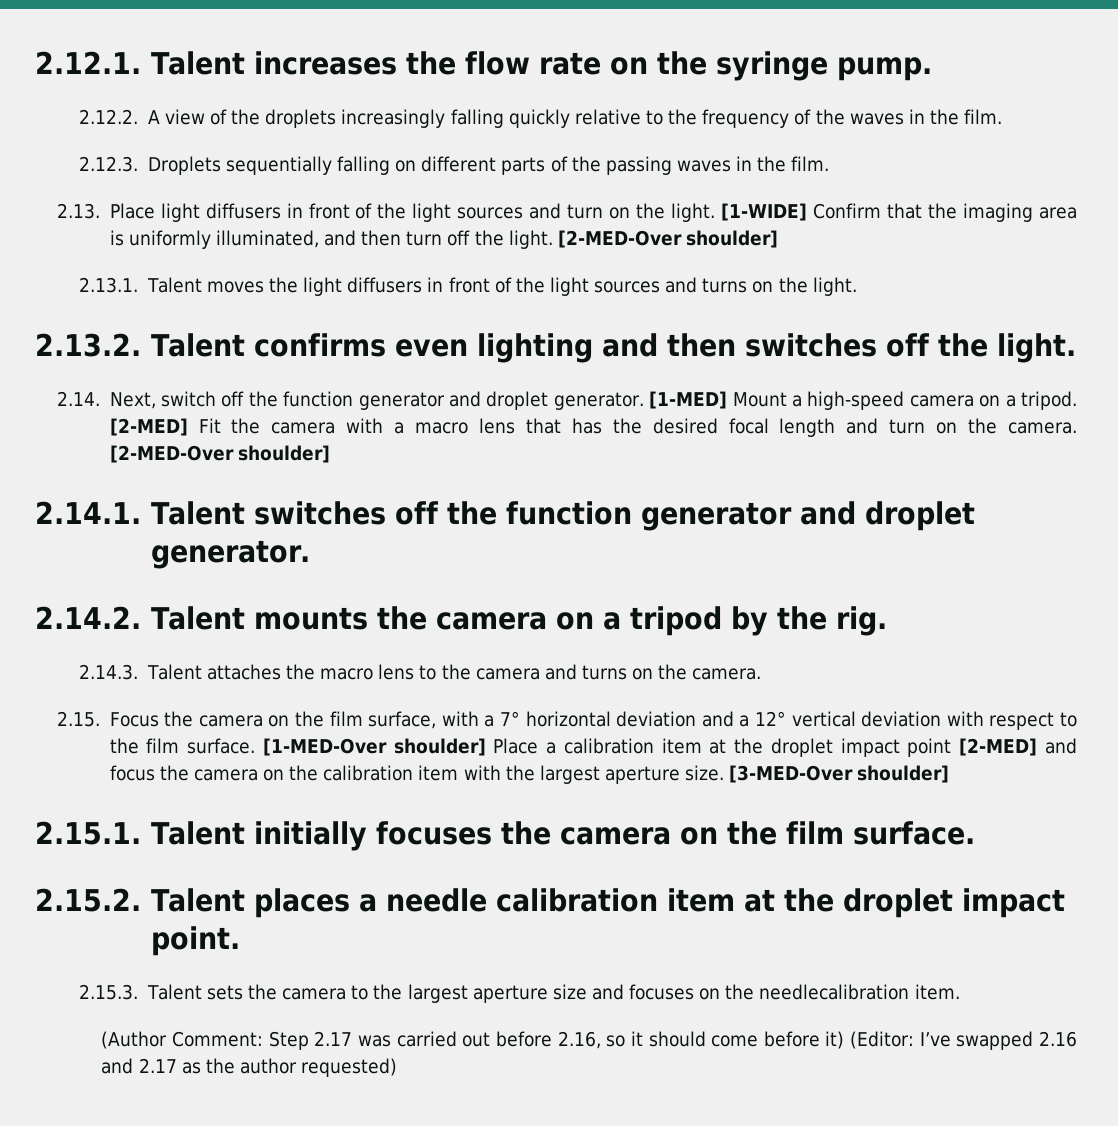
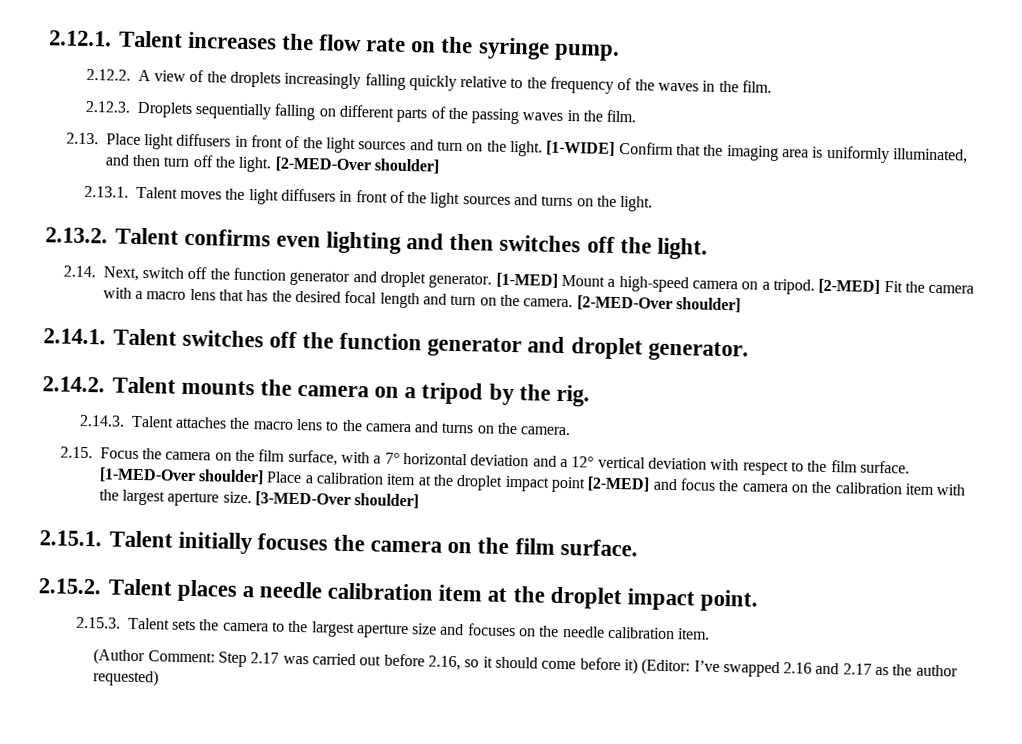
[759,984,910,1000] needlecalibration -> [562,626,676,640] needle calibration

